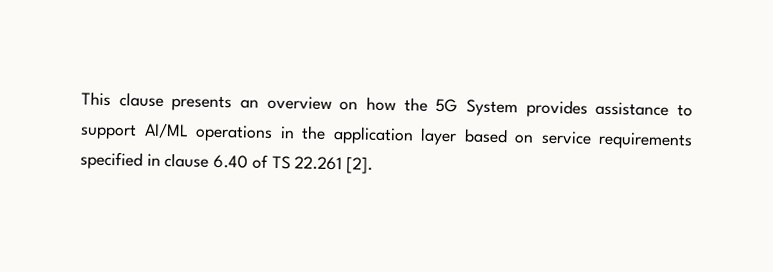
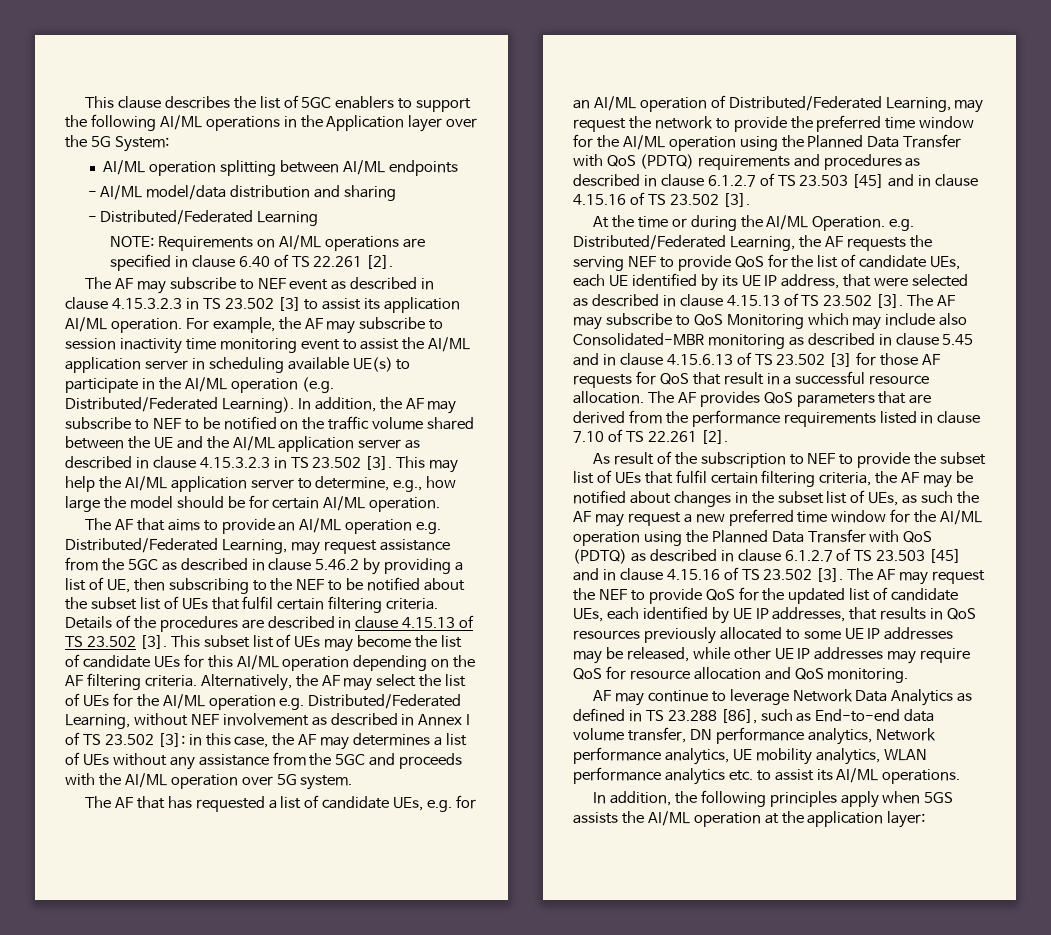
[171,95,693,118] [80,122,693,150] presents an overview on how the 5G System provides assistance to support AI/ML operations in the application layer based on service requirements -> [164,95,472,112] [65,114,478,132] [65,135,169,152] [103,160,459,176] [87,185,397,201] [87,210,319,226] [109,235,425,251] describes the list of 5GC enablers to support the following AI/ML operations in the Application layer over the 5G System: // AI/ML operation splitting between AI/ML endpoints // - AI/ML model/data distribution and sharing // - Distributed/Federated Learning // NOTE: Requirements on AI/ML operations are
(374, 165) none -> [84,277,435,294] [65,297,461,313] [65,317,444,334] [65,337,471,354] [65,357,411,373] [65,377,334,393] [65,397,457,414] [65,416,475,430] [65,436,421,452] [65,456,459,473] [65,476,457,492] [65,495,441,512] [84,518,442,534] [65,538,450,555] [65,557,464,575] [65,577,466,594] [65,596,439,613] [65,615,475,632] [65,634,463,652] [65,654,476,671] [65,673,467,691] [65,693,462,710] [65,713,471,729] [65,732,467,750] [65,752,463,770] [65,773,353,790] [84,795,476,812] [573,95,984,113] [573,115,975,132] [573,134,962,151] [573,154,921,170] [573,173,979,188] [573,192,750,207] [592,215,915,231] [573,235,932,251] [573,254,961,271] [573,273,969,291] [573,293,956,308] [573,313,968,330] [573,333,974,349] [573,352,941,367] [573,371,930,388] [573,391,932,407] [573,410,981,427] [573,429,728,444] [592,451,987,468] [573,470,974,488] [573,490,980,507] [573,509,983,527] [573,529,933,546] [573,548,962,564] [573,567,986,585] [573,587,959,604] [573,606,977,624] [573,627,954,644] [573,647,971,664] [573,666,909,683] [592,689,973,706] [573,708,935,724] [573,727,936,745] [573,747,927,765] [573,767,961,785] [592,790,954,808] [573,811,926,828] // The AF may subscribe to NEF event as described in clause 4.15.3.2.3 in TS 23.502 [3] to assist its application AI/ML operation. For example, the AF may subscribe to session inactivity time monitoring event to assist the AI/ML application server in scheduling available UE(s) to participate in the AI/ML operation (e.g. Distributed/Federated Learning). In addition, the AF may subscribe to NEF to be notified on the traffic volume shared between the UE and the AI/ML application server as described in clause 4.15.3.2.3 in TS 23.502 [3]. This may help the AI/ML application server to determine, e.g., how large the model should be for certain AI/ML operation. // The AF that aims to provide an AI/ML operation e.g. Distributed/Federated Learning, may request assistance from the 5GC as described in clause 5.46.2 by providing a list of UE, then subscribing to the NEF to be notified about the subset list of UEs that fulfil certain filtering criteria. Details of the procedures are described in clause 4.15.13 of TS 23.502 [3]. This subset list of UEs may become the list of candidate UEs for this AI/ML operation depending on the AF filtering criteria. Alternatively, the AF may select the list of UEs for the AI/ML operation e.g. Distributed/Federated Learning, without NEF involvement as described in Annex I of TS 23.502 [3]: in this case, the AF may determines a list of UEs without any assistance from the 5GC and proceeds with the AI/ML operation over 5G system. // The AF that has requested a list of candidate UEs, e.g. for an AI/ML operation of Distributed/Federated Learning, may request the network to provide the preferred time window for the AI/ML operation using the Planned Data Transfer with QoS (PDTQ) requirements and procedures as described in clause 6.1.2.7 of TS 23.503 [45] and in clause 4.15.16 of TS 23.502 [3]. // At the time or during the AI/ML Operation. e.g. Distributed/Federated Learning, the AF requests the serving NEF to provide QoS for the list of candidate UEs, each UE identified by its UE IP address, that were selected as described in clause 4.15.13 of TS 23.502 [3]. The AF may subscribe to QoS Monitoring which may include also Consolidated-MBR monitoring as described in clause 5.45 and in clause 4.15.6.13 of TS 23.502 [3] for those AF requests for QoS that result in a successful resource allocation. The AF provides QoS parameters that are derived from the performance requirements listed in clause 7.10 of TS 22.261 [2]. // As result of the subscription to NEF to provide the subset list of UEs that fulfil certain filtering criteria, the AF may be notified about changes in the subset list of UEs, as such the AF may request a new preferred time window for the AI/ML operation using the Planned Data Transfer with QoS (PDTQ) as described in clause 6.1.2.7 of TS 23.503 [45] and in clause 4.15.16 of TS 23.502 [3]. The AF may request the NEF to provide QoS for the updated list of candidate UEs, each identified by UE IP addresses, that results in QoS resources previously allocated to some UE IP addresses may be released, while other UE IP addresses may require QoS for resource allocation and QoS monitoring. // AF may continue to leverage Network Data Analytics as defined in TS 23.288 [86], such as End-to-end data volume transfer, DN performance analytics, Network performance analytics, UE mobility analytics, WLAN performance analytics etc. to assist its AI/ML operations. // In addition, the following principles apply when 5GS assists the AI/ML operation at the application layer:

